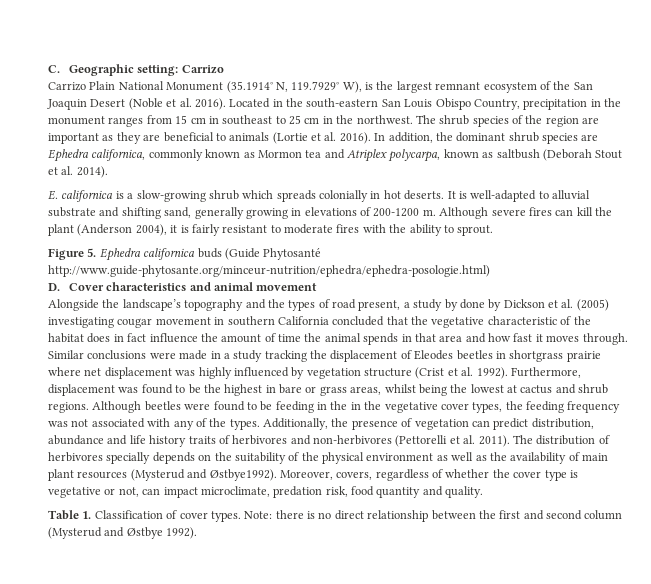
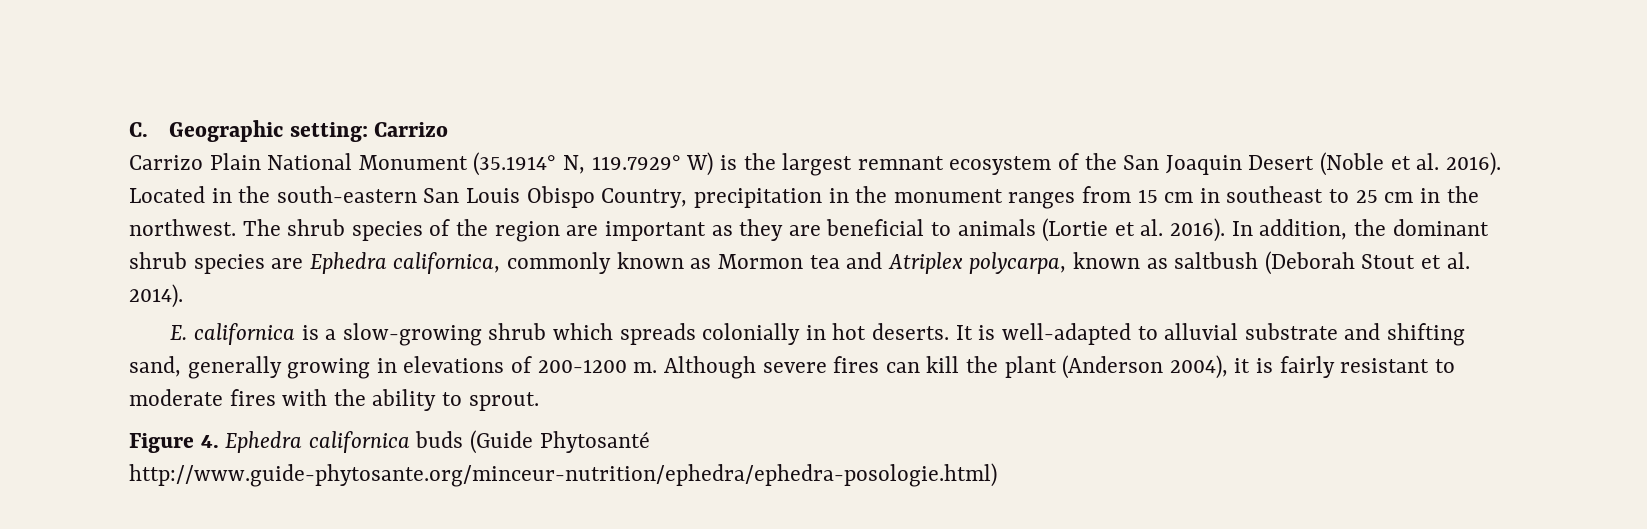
[342,81,362,93] W), -> [686,152,714,176] W)
[87,248,97,257] 5. -> [200,435,219,448] 4.
[48,282,318,291] [48,299,609,311] [48,316,591,328] [48,333,628,345] [48,350,601,362] [48,367,581,379] [48,384,609,396] [48,401,621,413] [48,418,594,430] [48,435,610,447] [48,452,608,464] [48,469,578,481] [48,486,484,498] [48,510,623,522] [48,527,198,539] // D. Cover characteristics and animal movement // Alongside the landscape’s topography and the types of road present, a study by done by Dickson et al. (2005) investigating cougar movement in southern California concluded that the vegetative characteristic of the habitat does in fact influence the amount of time the animal spends in that area and how fast it moves through. Similar conclusions were made in a study tracking the displacement of Eleodes beetles in shortgrass prairie where net displacement was highly influenced by vegetation structure (Crist et al. 1992). Furthermore, displacement was found to be the highest in bare or grass areas, whilst being the lowest at cactus and shrub regions. Although beetles were found to be feeding in the in the vegetative cover types, the feeding frequency was not associated with any of the types. Additionally, the presence of vegetation can predict distribution, abundance and life history traits of herbivores and non-herbivores (Pettorelli et al. 2011). The distribution of herbivores specially depends on the suitability of the physical environment as well as the availability of main plant resources (Mysterud and Østbye1992). Moreover, covers, regardless of whether the cover type is vegetative or not, can impact microclimate, predation risk, food quantity and quality. // Table 1. Classification of cover types. Note: there is no direct relationship between the first and second column (Mysterud and Østbye 1992). -> (997, 475) none

